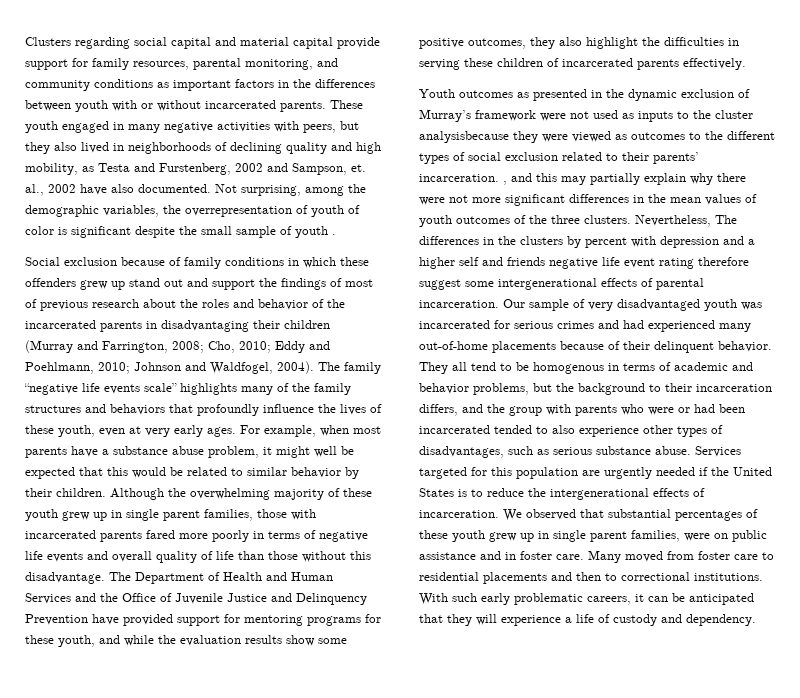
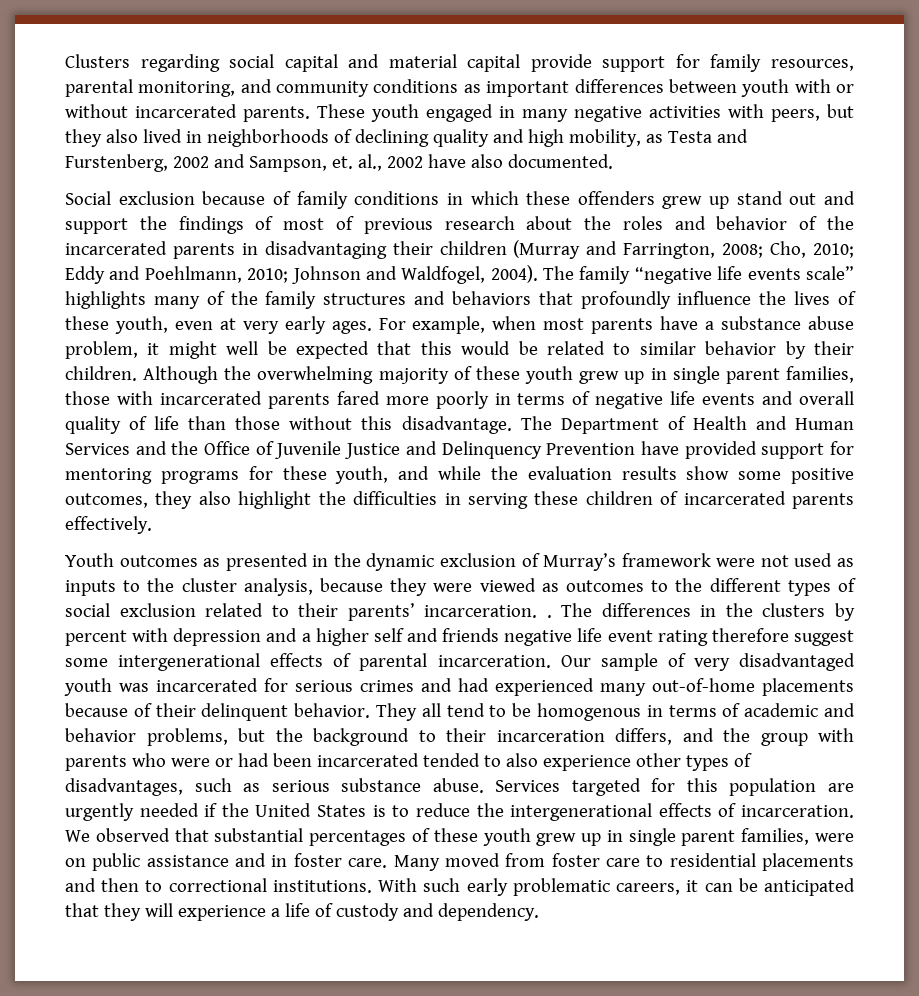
[235,79,311,88] factors in the -> (570, 89) none
[215,184,366,196] [25,205,360,217] [25,226,336,238] Not surprising, among the demographic variables, the overrepresentation of youth of color is significant despite the small sample of youth . -> (613, 161) none
[419,131,509,143] analysisbecause -> [243,578,383,596] analysis, because
[503,173,746,185] [419,194,757,206] [419,215,711,227] , and this may partially explain why there were not more significant differences in the mean values of youth outcomes of the three clusters. Nevertheless, -> [546,615,552,618] .

